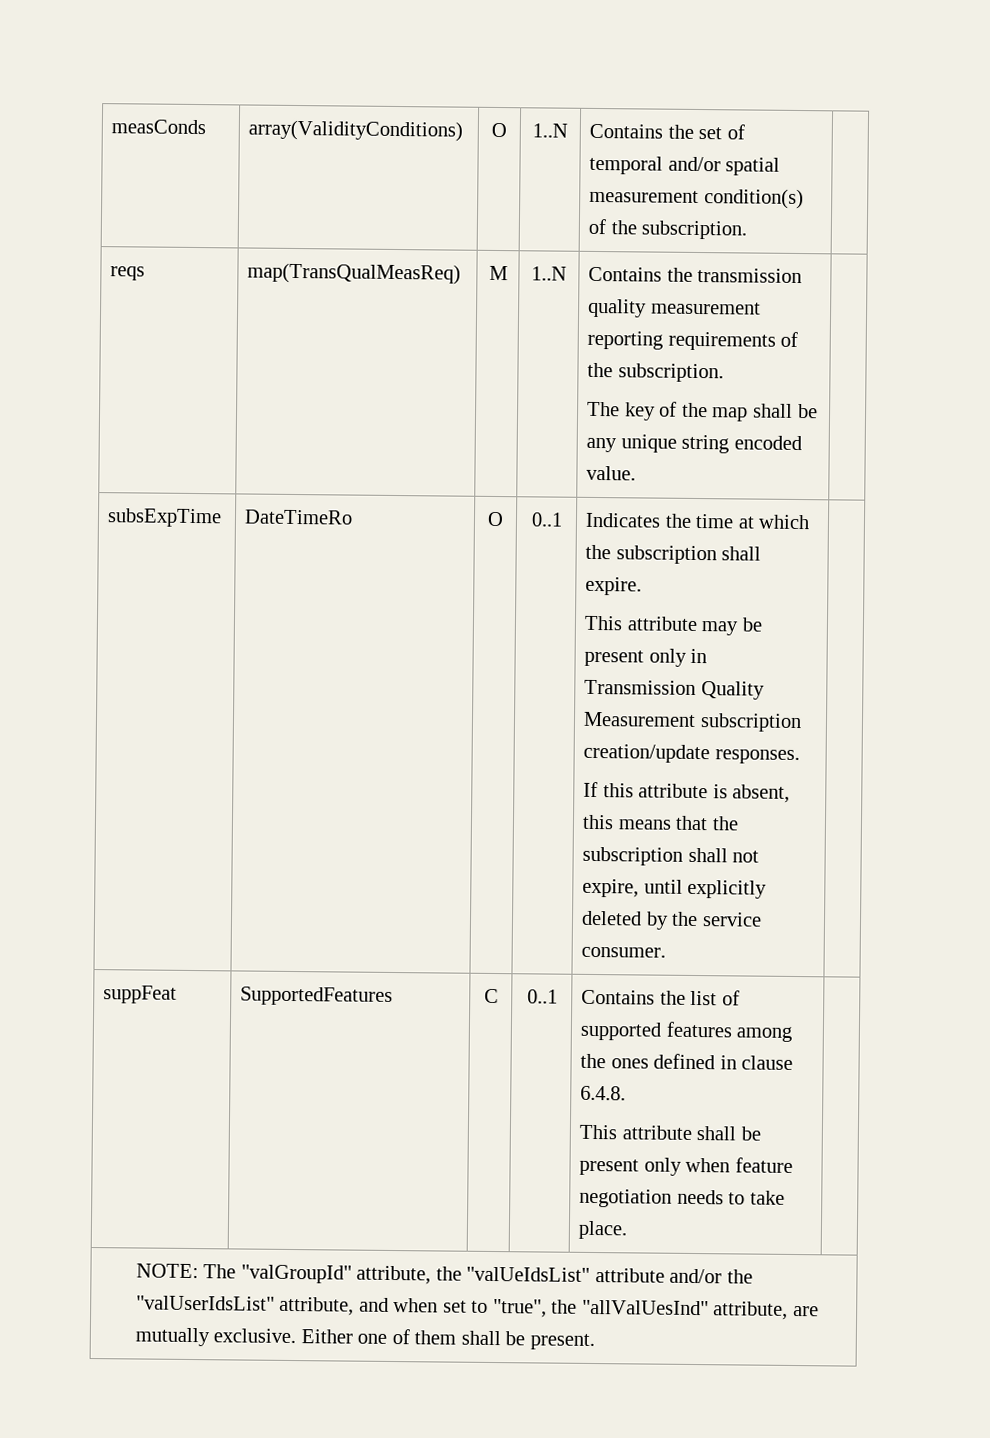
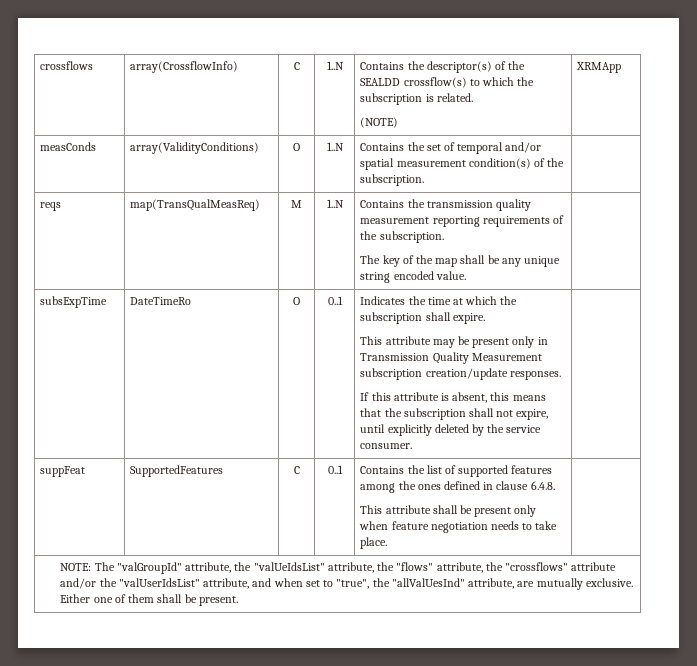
(111, 127) none -> [40,61,94,70] [130,61,239,73] [293,62,300,70] [326,61,344,70] [360,61,526,73] [360,77,535,88] [360,93,473,105] [360,117,399,128] [576,62,622,73] crossflows | array(CrossflowInfo) | C | 1..N | Contains the descriptor(s) of the SEALDD crossflow(s) to which the subscription is related. // (NOTE) | XRMApp //
(591, 1274) none -> [327,562,569,573] attribute, the "flows" attribute, the "crossflows"

